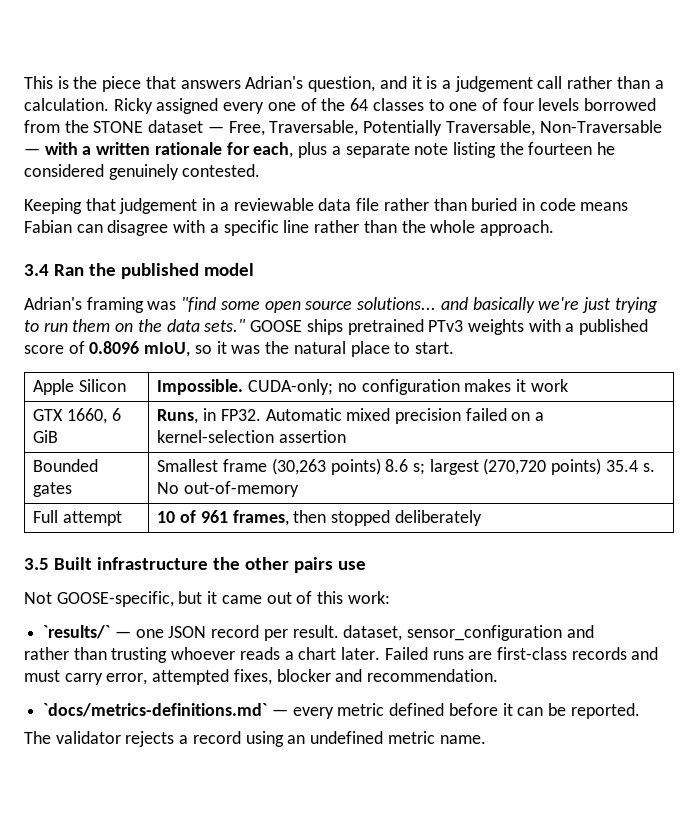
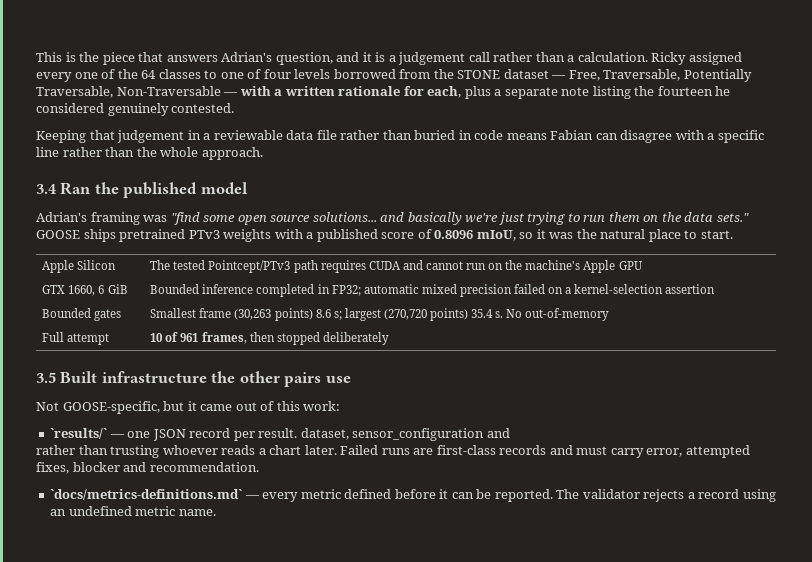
[157,379,568,395] [33,408,121,424] [33,430,59,443] [157,408,342,424] Impossible. CUDA-only; no configuration makes it work // GTX 1660, 6 GiB | Runs, in FP32. Automatic -> [150,260,643,273] [42,284,128,296] [150,284,419,297] The tested Pointcept/PTv3 path requires CUDA and cannot run on the machine's Apple GPU // GTX 1660, 6 GiB | Bounded inference completed in FP32; automatic
(640, 711) // -> (553, 495) none

